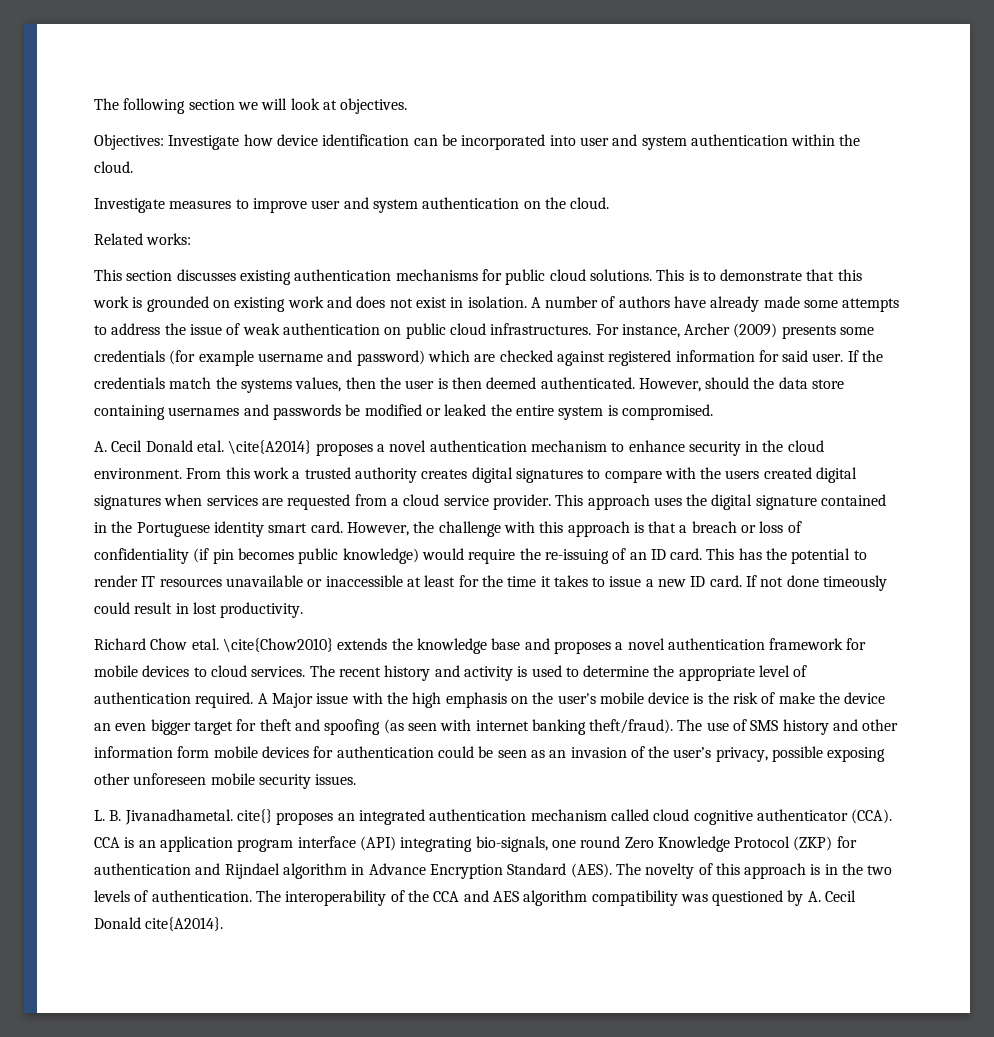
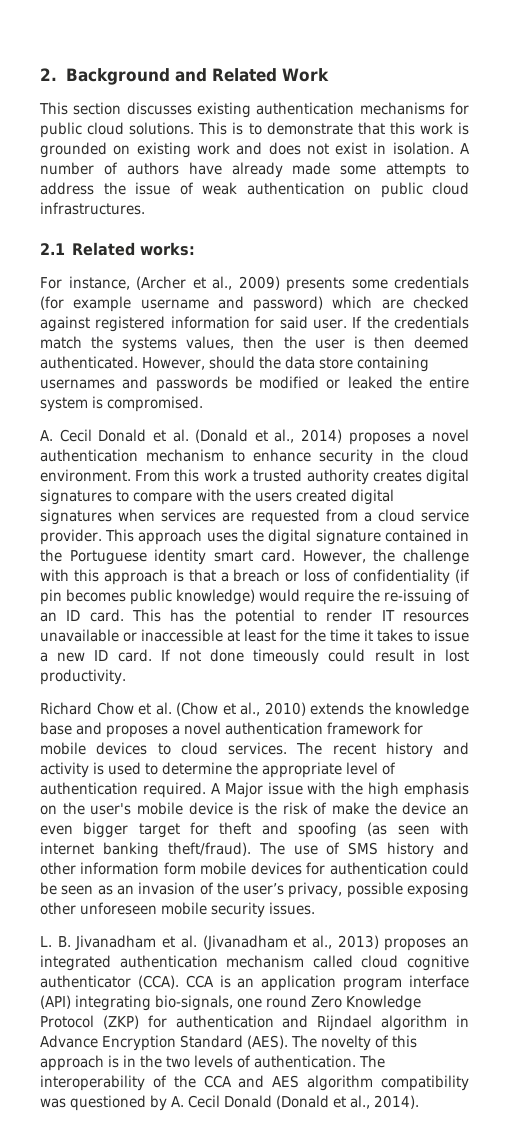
[94,98,408,114] [94,134,861,150] [94,161,133,173] [94,197,610,213] [94,233,192,245] The following section we will look at objectives. // Objectives: Investigate how device identification can be incorporated into user and system authentication within the cloud. // Investigate measures to improve user and system authentication on the cloud. // Related works: -> [40,68,329,85] 2. Background and Related Work
[595,323,778,338] For instance, Archer (2009) -> [40,242,196,256] [40,276,280,290] // 2.1 Related works: // For instance, (Archer et al., 2009)
[196,440,312,454] etal. \cite{A2014} -> [152,429,343,443] et al. (Donald et al., 2014)
[191,638,333,652] etal. \cite{Chow2010} -> [138,702,306,716] et al. (Chow et al., 2010)
[124,809,272,825] Jivanadhametal. cite{} -> [75,935,379,950] Jivanadham et al. (Jivanadham et al., 2013)
[145,917,224,931] cite{A2014}. -> [276,1095,419,1109] (Donald et al., 2014).

